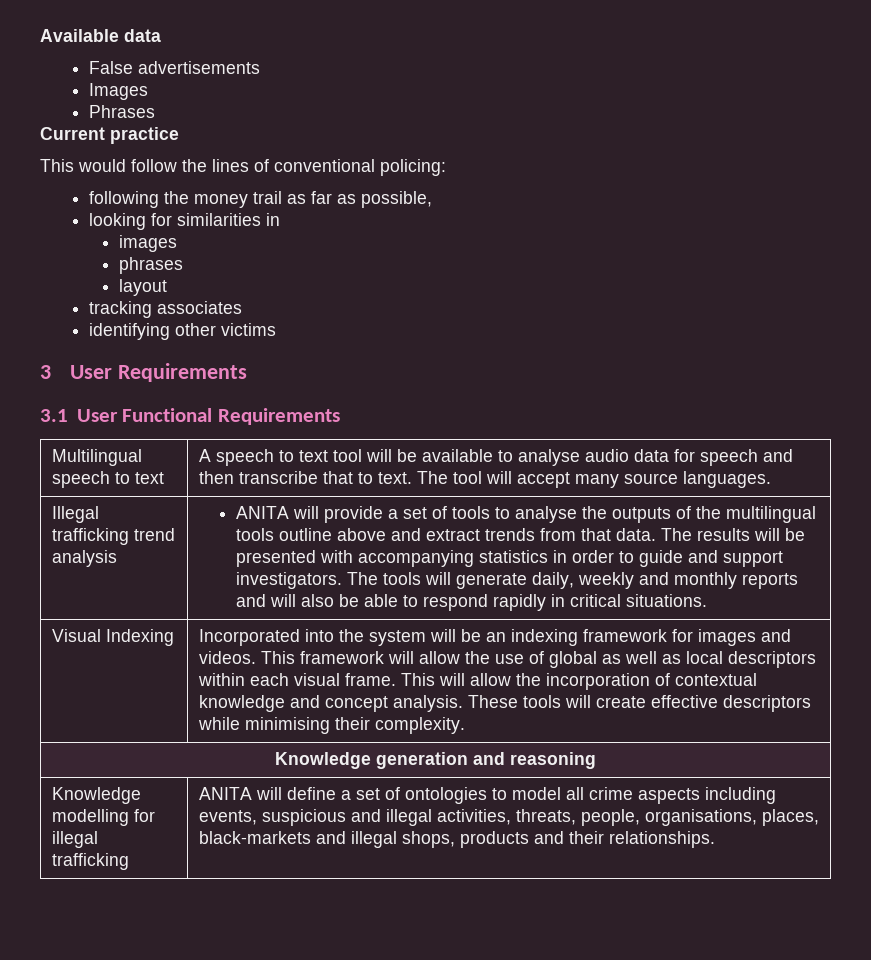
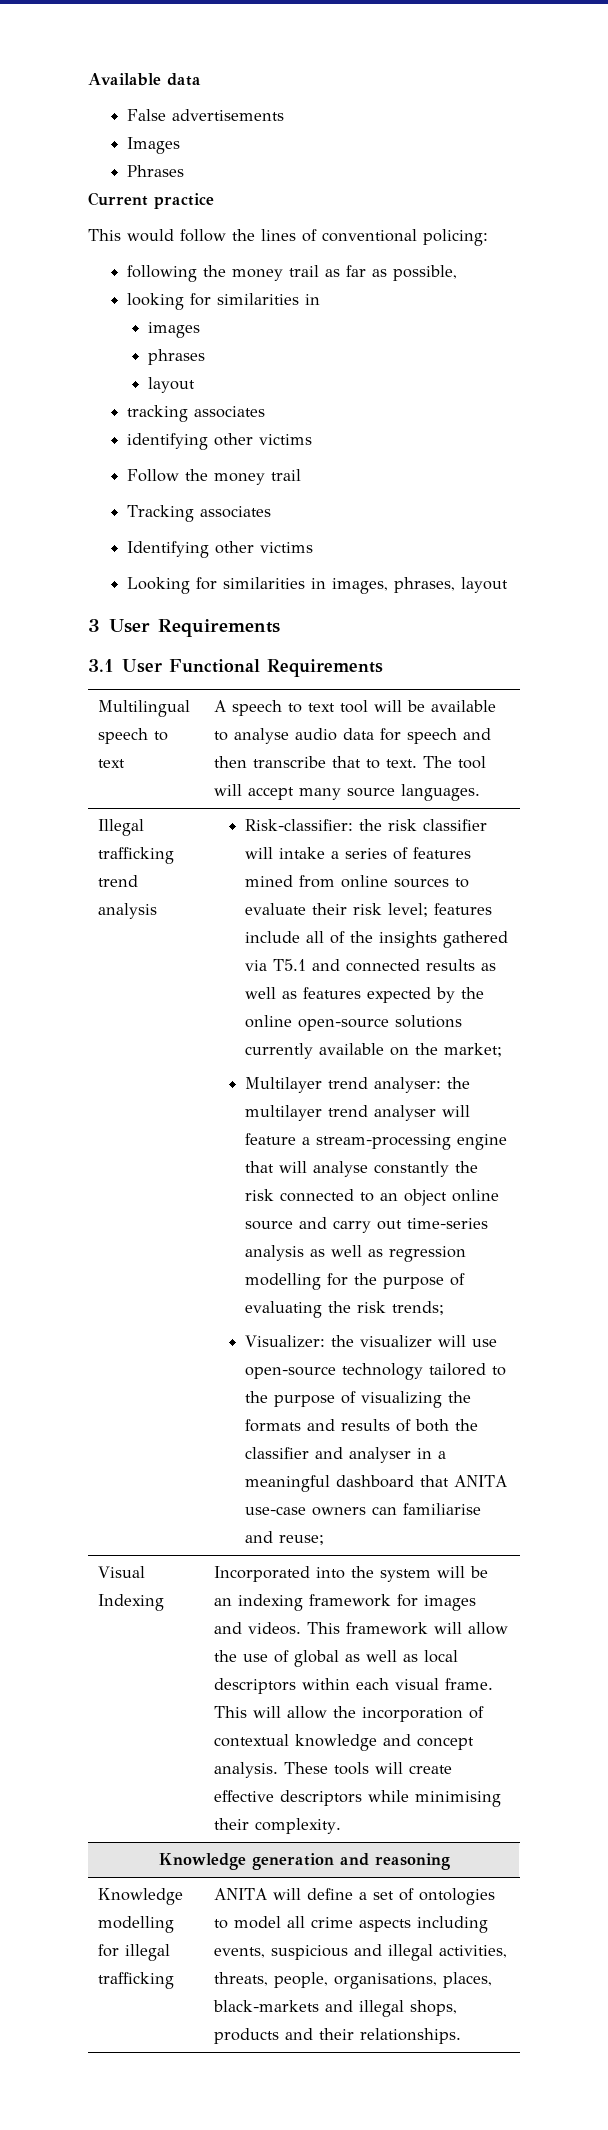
(277, 329) none -> [126,469,301,485] [126,505,271,522] [126,541,313,558] [126,577,508,594] // Follow the money trail // Tracking associates // Identifying other victims // Looking for similarities in images, phrases, layout
[235,506,816,523] [235,528,805,541] [235,550,783,567] [235,572,798,589] [235,594,707,611] ANITA will provide a set of tools to analyse the outputs of the multilingual tools outline above and extract trends from that data. The results will be presented with accompanying statistics in order to guide and support investigators. The tools will generate daily, weekly and monthly reports and will also be able to respond rapidly in critical situations. -> [245,819,488,831] [245,847,472,860] [245,875,470,888] [245,903,493,917] [245,931,509,948] [245,959,497,972] [245,987,485,1003] [245,1015,463,1031] [245,1043,503,1059] [245,1077,471,1093] [245,1105,471,1121] [245,1133,508,1150] [245,1161,479,1177] [245,1189,500,1206] [245,1217,489,1233] [245,1245,467,1262] [245,1273,466,1290] [245,1301,445,1318] [245,1335,497,1348] [245,1363,507,1380] [245,1391,472,1408] [245,1419,479,1432] [245,1447,447,1463] [245,1475,508,1492] [245,1503,482,1516] [245,1531,325,1545] Risk-classifier: the risk classifier will intake a series of features mined from online sources to evaluate their risk level; features include all of the insights gathered via T5.1 and connected results as well as features expected by the online open-source solutions currently available on the market; // Multilayer trend analyser: the multilayer trend analyser will feature a stream-processing engine that will analyse constantly the risk connected to an object online source and carry out time-series analysis as well as regression modelling for the purpose of evaluating the risk trends; // Visualizer: the visualizer will use open-source technology tailored to the purpose of visualizing the formats and results of both the classifier and analyser in a meaningful dashboard that ANITA use-case owners can familiarise and reuse;

